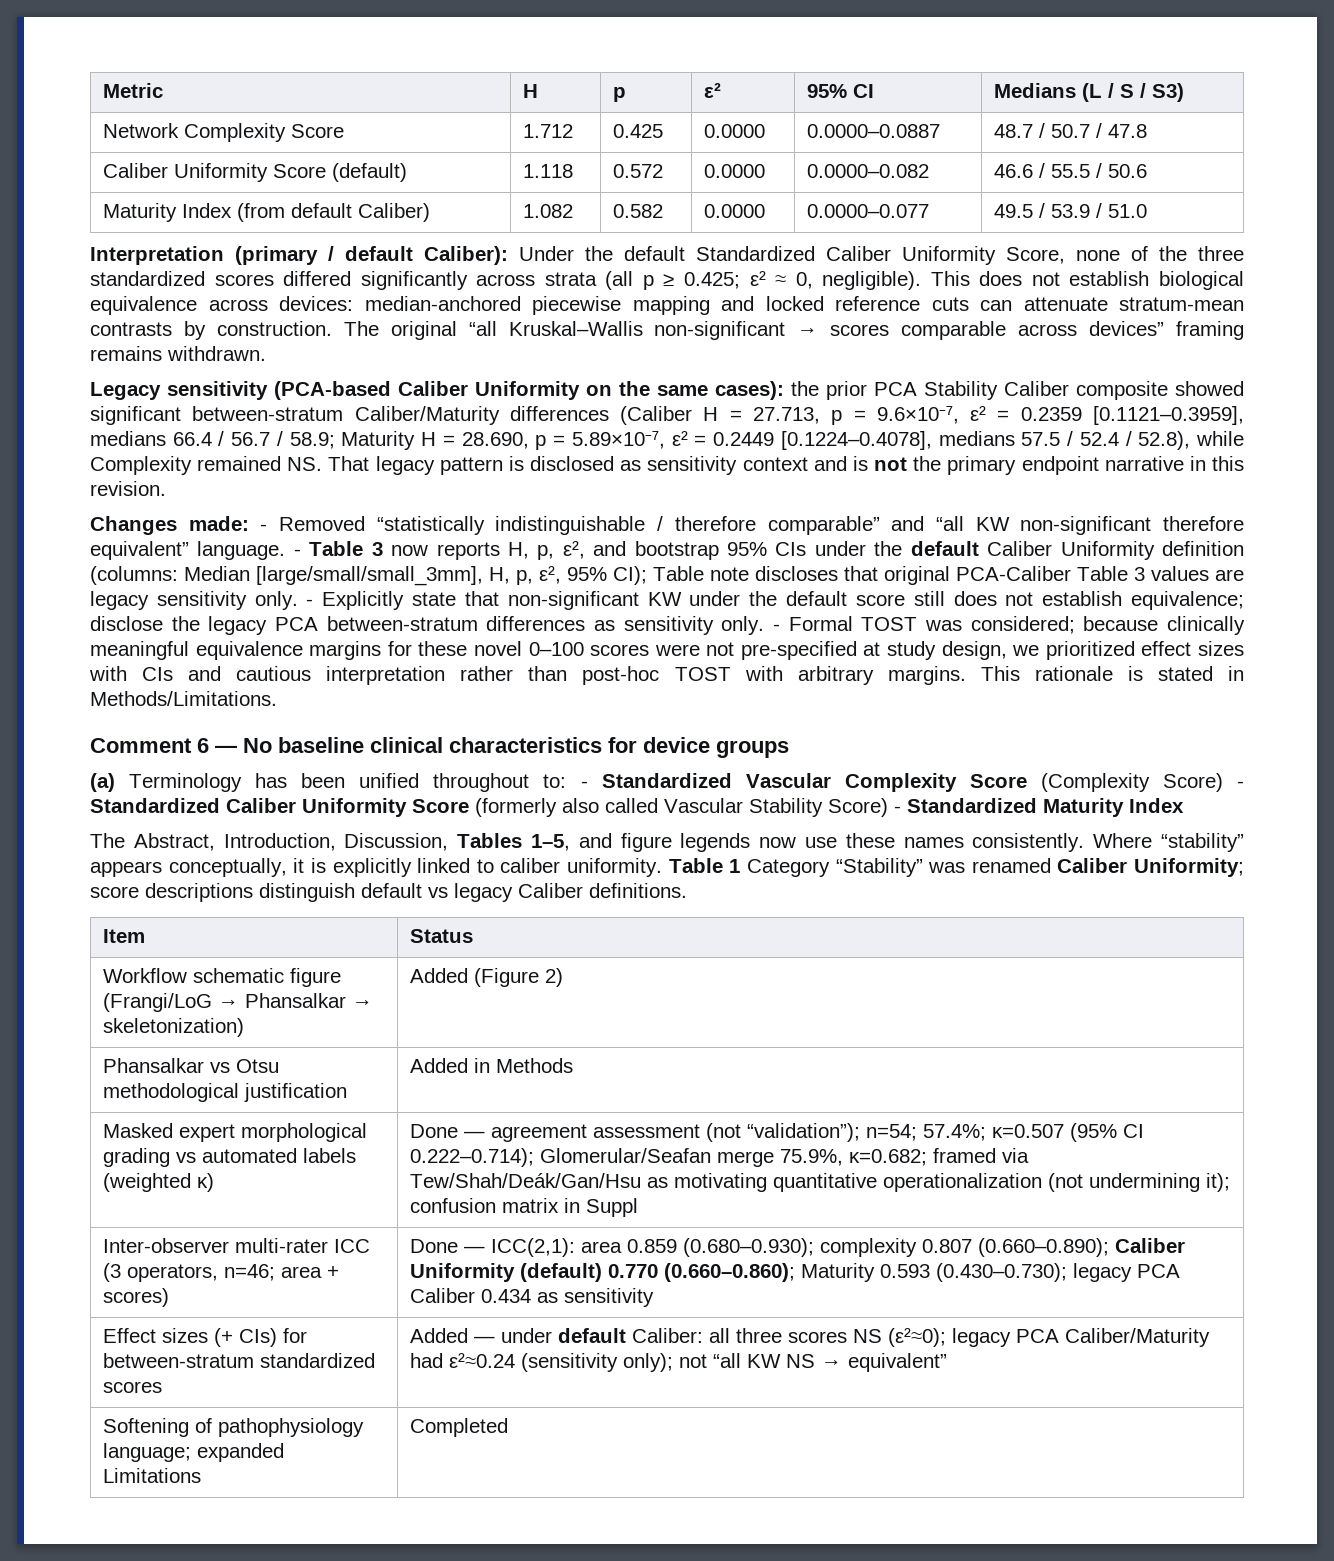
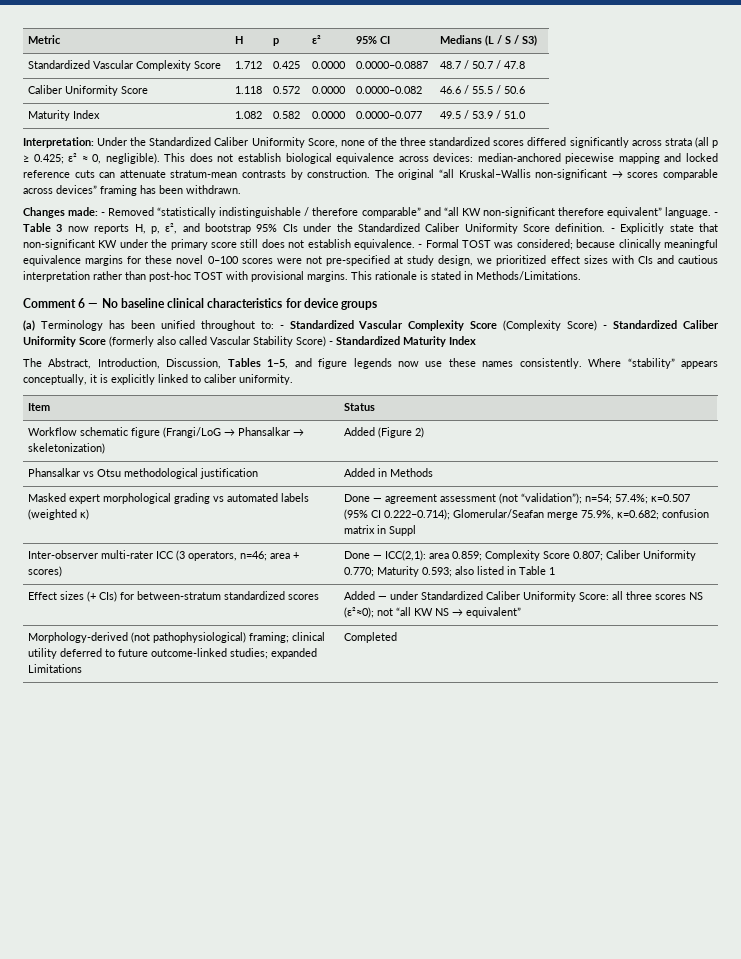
[102,123,179,138] Network -> [28,60,134,69] Standardized Vascular
[331,163,407,182] (default) -> (149, 90) none
[236,203,430,222] (from default Caliber) -> (101, 114) none
[90,246,508,265] Interpretation (primary / default Caliber): -> [23,137,94,148] Interpretation:
[624,246,685,261] default -> (147, 141) none
[90,346,162,361] remains -> [140,185,183,194] has been
[90,381,1244,400] [90,406,1245,425] [90,431,1244,450] [90,456,1244,475] [90,481,166,496] // Legacy sensitivity (PCA-based Caliber Uniformity on the same cases): the prior PCA Stability Caliber composite showed significant between-stratum Caliber/Maturity differences (Caliber H = 27.713, p = 9.6×10⁻⁷, ε² = 0.2359 [0.1121–0.3959], medians 66.4 / 56.7 / 58.9; Maturity H = 28.690, p = 5.89×10⁻⁷, ε² = 0.2449 [0.1224–0.4078], medians 57.5 / 52.4 / 52.8), while Complexity remained NS. That legacy pattern is disclosed as sensitivity context and is not the primary endpoint narrative in this revision. -> (241, 189) none
[910,541,1245,560] [90,566,1244,586] [90,591,298,610] default Caliber Uniformity definition (columns: Median [large/small/small_3mm], H, p, ε², 95% CI); Table note discloses that original PCA-Caliber Table 3 values are legacy sensitivity only. -> [357,223,606,234] Standardized Caliber Uniformity Score definition.
[786,591,848,606] default -> [170,239,208,250] primary
[1131,591,1245,610] [90,616,765,635] equivalence; disclose the legacy PCA between-stratum differences as sensitivity only. -> [353,239,415,250] equivalence.
[797,666,874,685] arbitrary -> [251,271,304,282] provisional
[668,858,1244,877] [90,883,687,902] Table 1 Category “Stability” was renamed Caliber Uniformity; score descriptions distinguish default vs legacy Caliber definitions. -> (293, 379) none
[932,1148,1029,1163] [409,1173,1230,1192] framed via Tew/Shah/Deák/Gan/Hsu as motivating quantitative operationalization (not undermining it); -> (660, 515) none
[626,1238,1185,1257] [409,1263,1180,1282] [409,1288,654,1307] 0.859 (0.680–0.930); complexity 0.807 (0.660–0.890); Caliber Uniformity (default) 0.770 (0.660–0.860); Maturity 0.593 (0.430–0.730); legacy PCA Caliber 0.434 as sensitivity -> [452,550,697,561] [344,566,556,577] 0.859; Complexity Score 0.807; Caliber Uniformity 0.770; Maturity 0.593; also listed in Table 1
[557,1328,703,1343] default Caliber: -> [421,591,610,602] Standardized Caliber Uniformity Score:
[951,1328,1210,1347] [409,1353,673,1372] legacy PCA Caliber/Maturity had ε²≈0.24 (sensitivity only); -> (375, 612) none
[102,1418,364,1437] [102,1443,191,1462] Softening of pathophysiology language; -> [28,632,326,643] [28,648,269,659] Morphology-derived (not pathophysiological) framing; clinical utility deferred to future outcome-linked studies;

